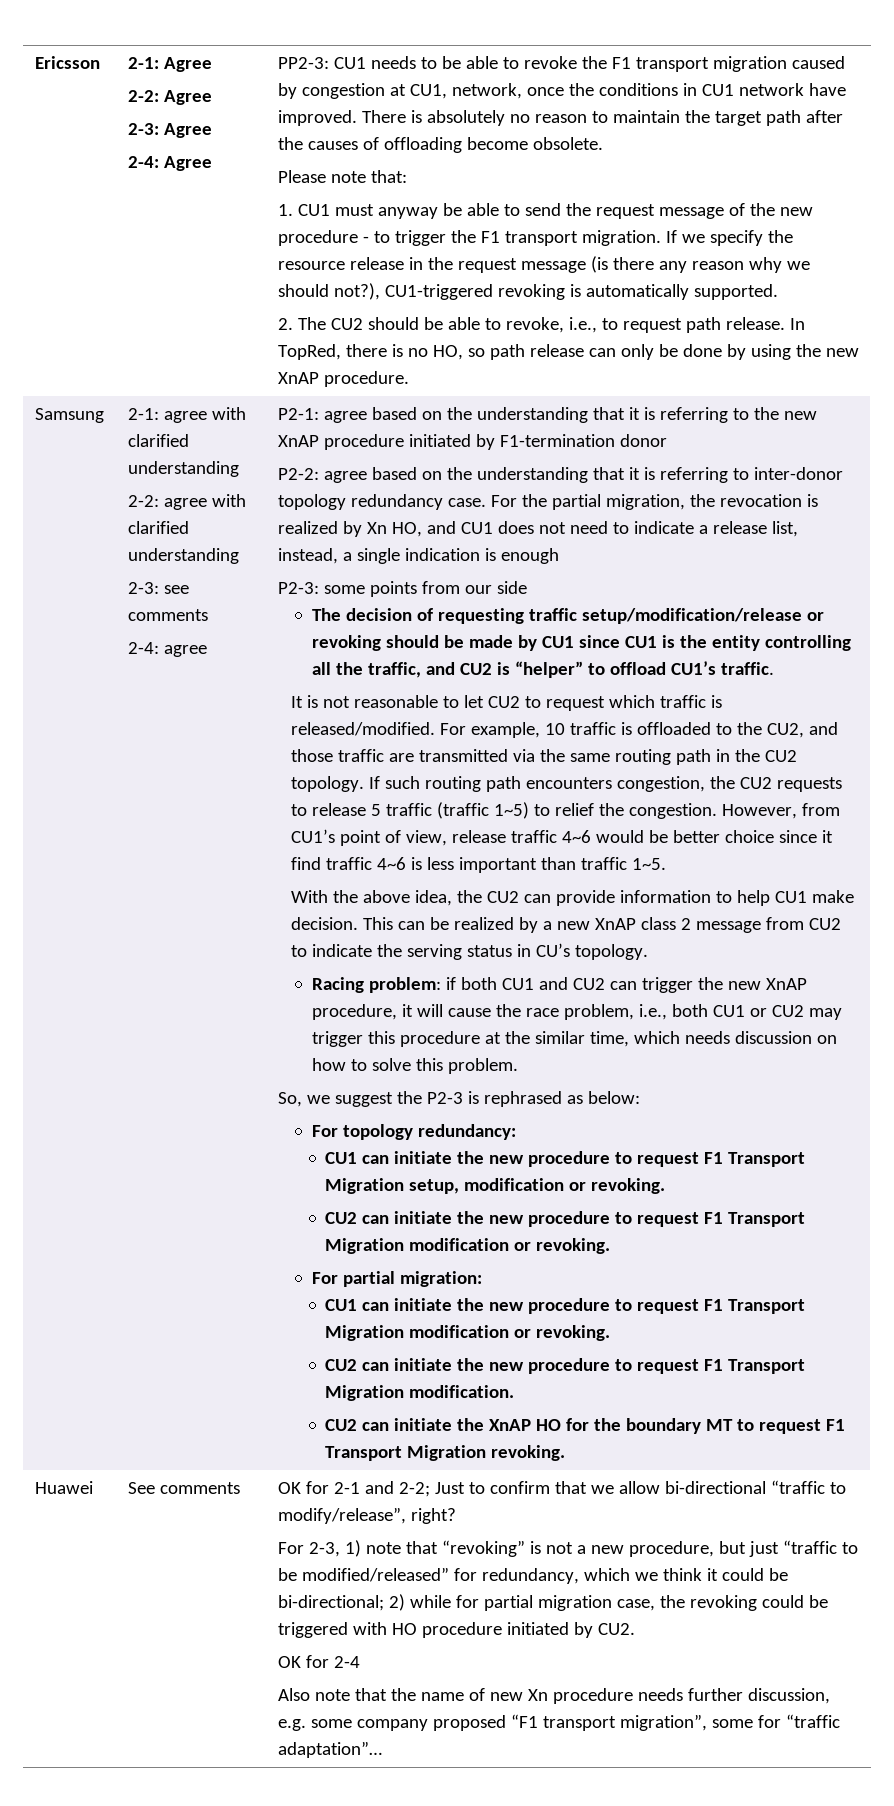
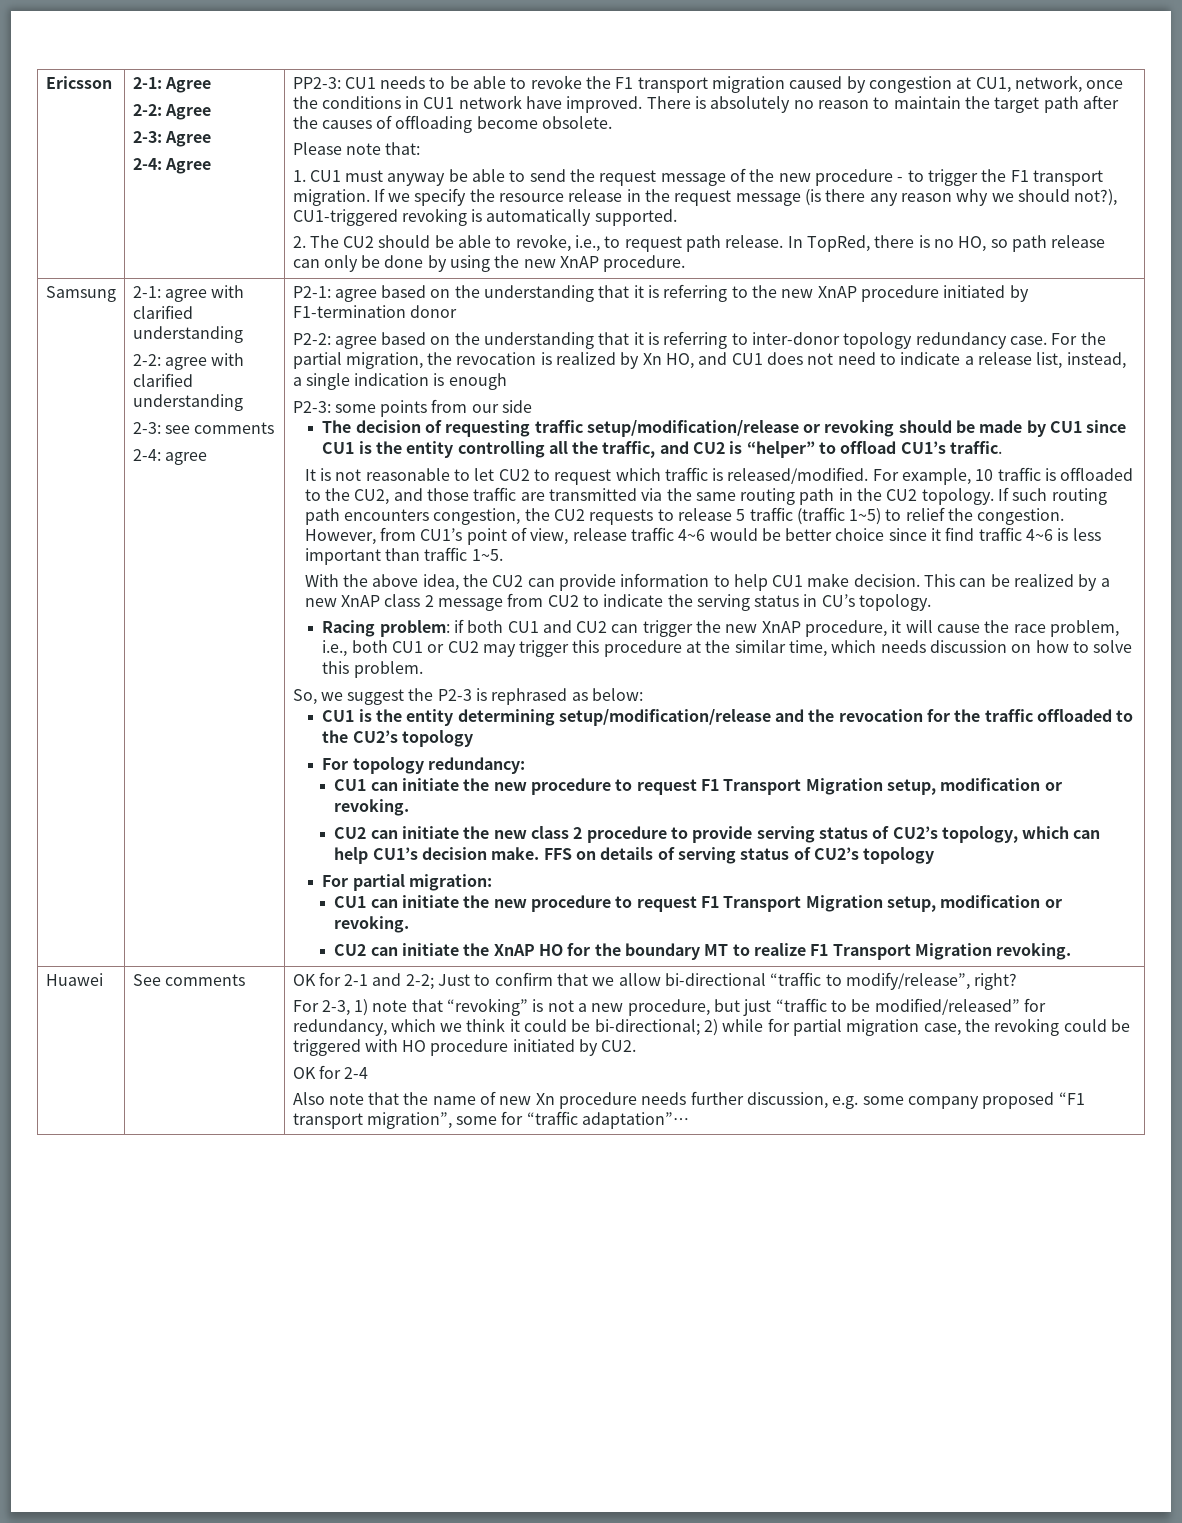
(640, 1097) none -> [322,709,1134,726] [322,730,473,747] // CU1 is the entity determining setup/modification/release and the revocation for the traffic offloaded to the CU2’s topology
[528,1211,806,1227] [325,1238,611,1254] procedure to request F1 Transport Migration modification or revoking. -> [530,826,1101,843] [334,847,935,864] class 2 procedure to provide serving status of CU2’s topology, which can help CU1’s decision make. FFS on details of serving status of CU2’s topology
[409,1325,611,1341] [325,1358,806,1374] [325,1385,515,1401] modification or revoking. // CU2 can initiate the new procedure to request F1 Transport Migration modification. -> [886,895,1062,912] [334,916,410,933] setup, modification or revoking.
[759,1419,822,1434] request -> [753,943,806,956] realize

